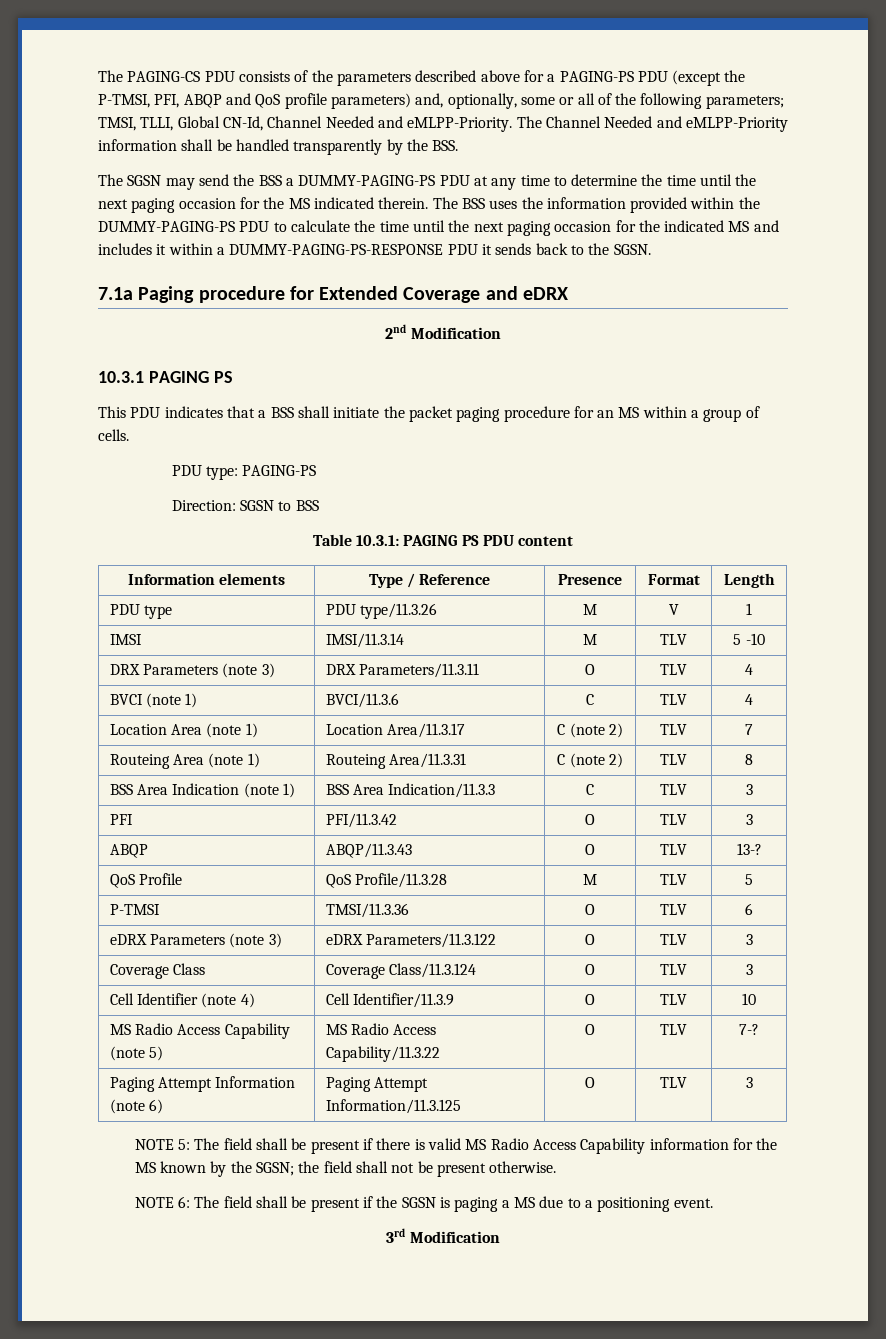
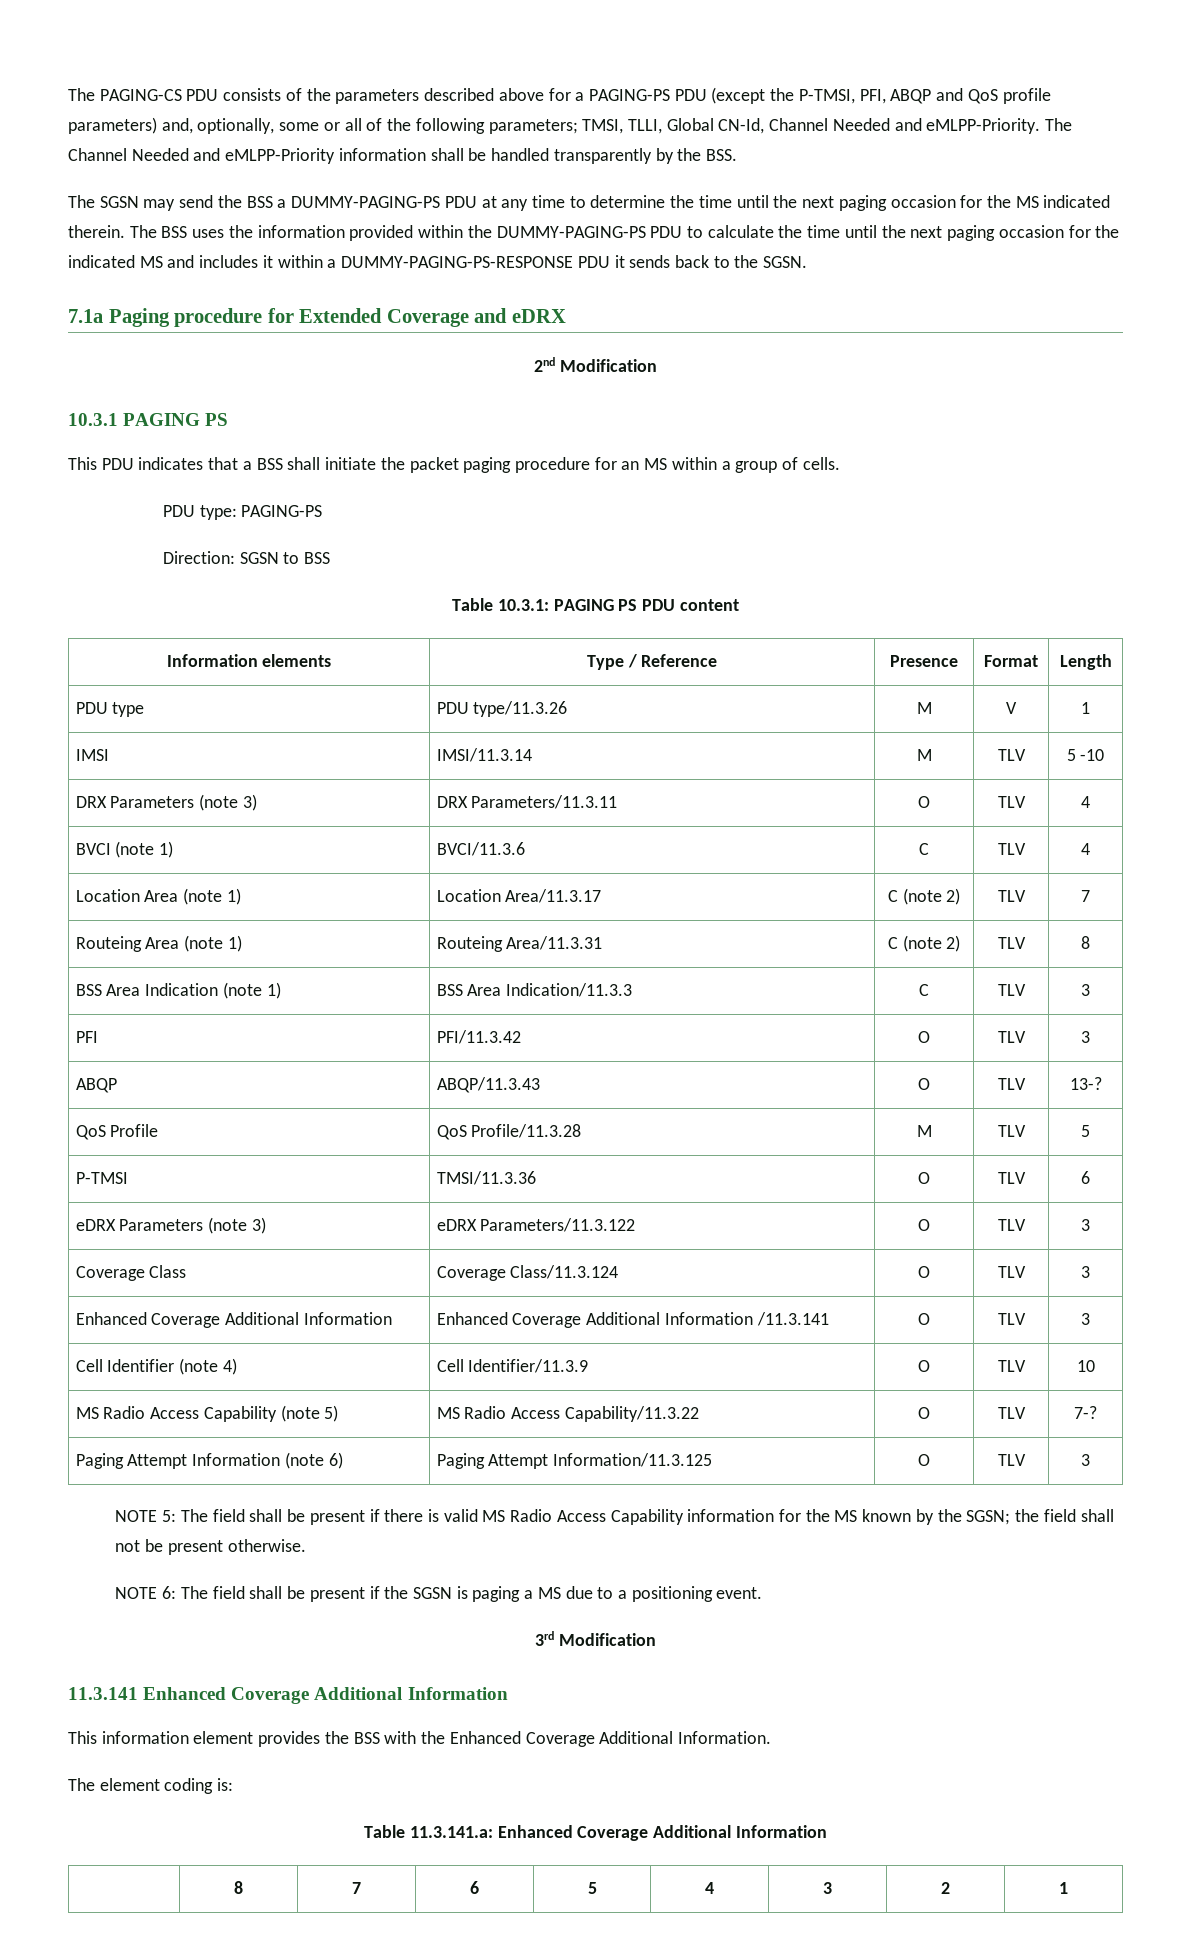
(753, 969) none -> [75,1312,392,1328] [436,1312,829,1328] [918,1313,930,1325] [997,1313,1026,1325] [1081,1313,1090,1325] // Enhanced Coverage Additional Information | Enhanced Coverage Additional Information /11.3.141 | O | TLV | 3
(500, 1237) none -> [68,1687,508,1704] [68,1731,771,1747] [68,1778,234,1794] [364,1825,827,1841] [234,1881,243,1894] [352,1882,361,1894] [470,1881,479,1894] [587,1882,597,1894] [705,1882,714,1894] [823,1882,832,1894] [941,1882,950,1894] [1059,1882,1068,1894] // 11.3.141 Enhanced Coverage Additional Information // This information element provides the BSS with the Enhanced Coverage Additional Information. // The element coding is: // Table 11.3.141.a: Enhanced Coverage Additional Information // | 8 | 7 | 6 | 5 | 4 | 3 | 2 | 1

